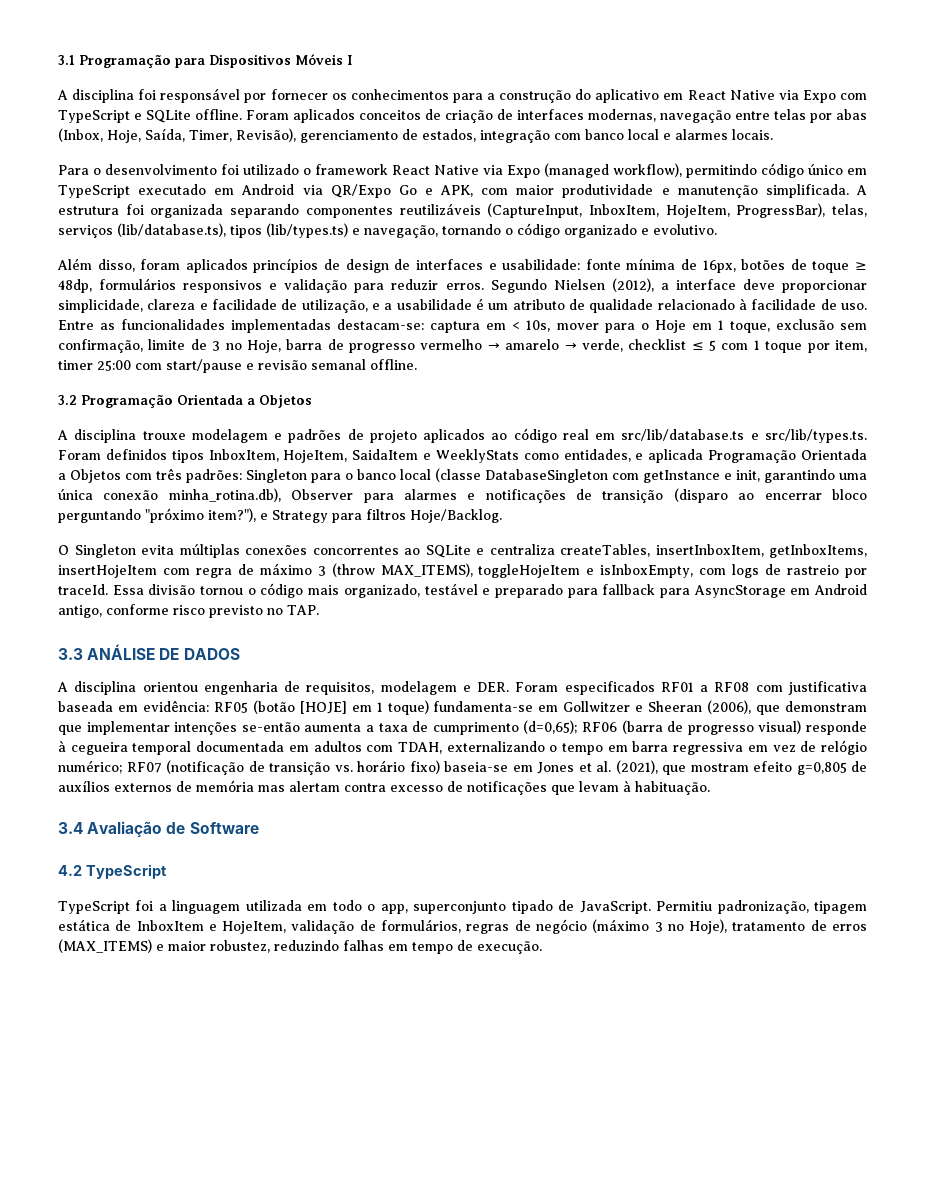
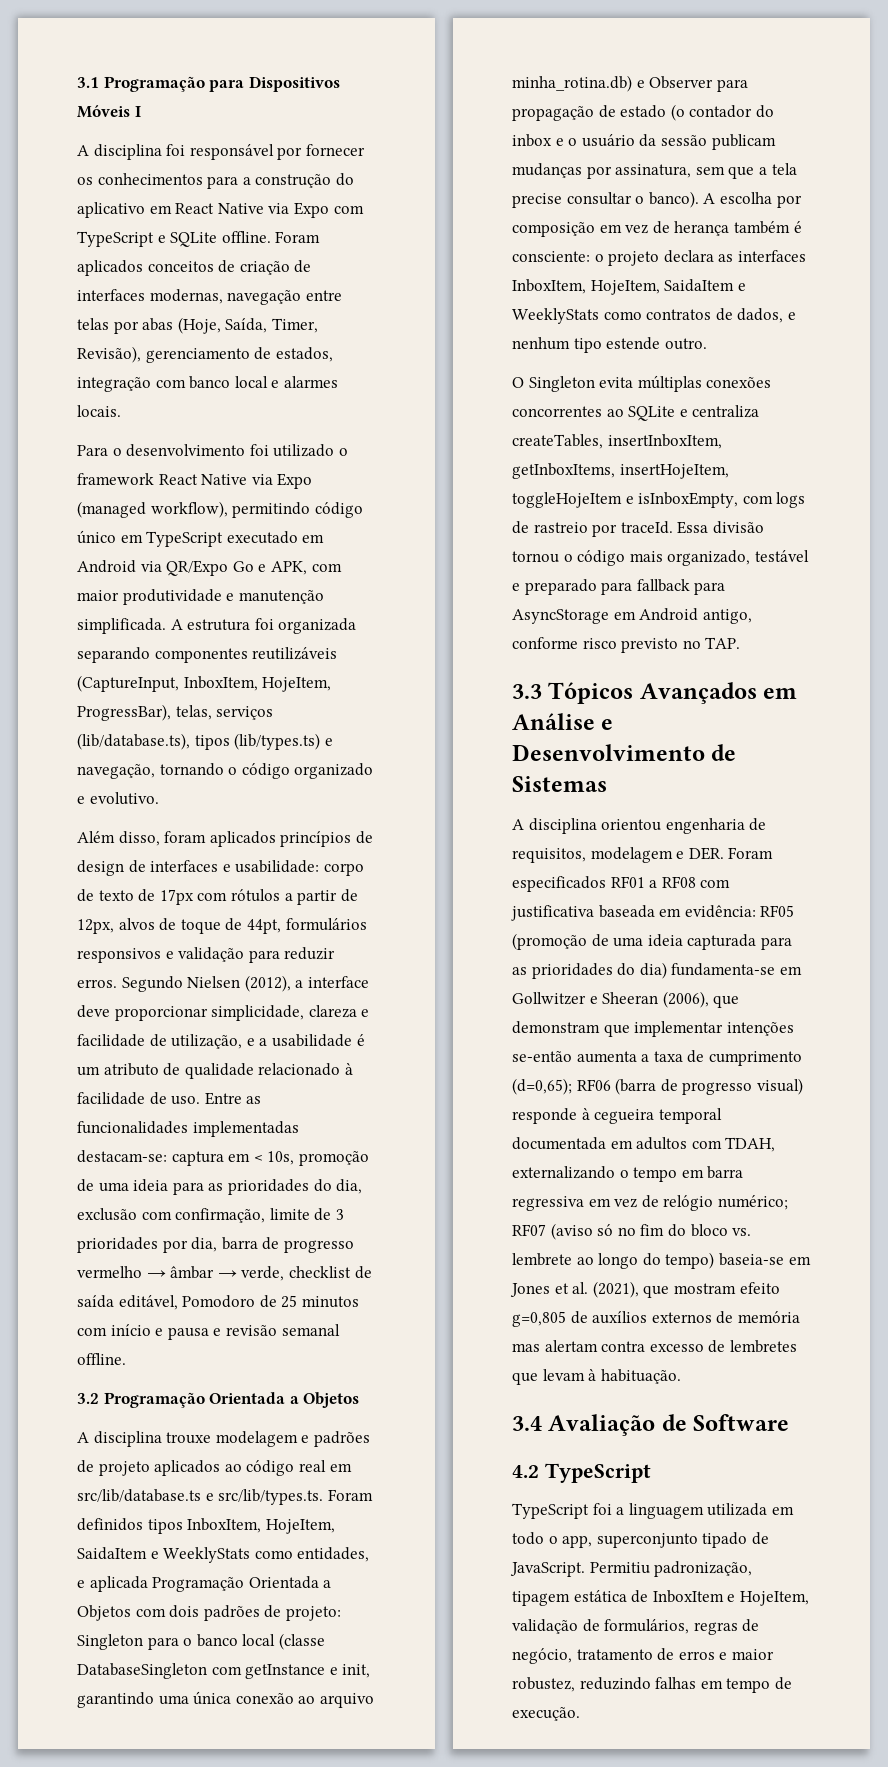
[58,128,141,143] (Inbox, Hoje, -> [177,317,221,334] (Hoje,
[585,258,867,273] [58,279,92,293] fonte mínima de 16px, botões de toque ≥ 48dp, -> [323,863,364,876] [77,889,358,905] [77,918,281,934] corpo de texto de 17px com rótulos a partir de 12px, alvos de toque de 44pt,
[556,319,867,333] mover para o Hoje em 1 toque, exclusão sem -> [298,1151,369,1166] [77,1179,363,1195] [77,1208,172,1221] promoção de uma ideia para as prioridades do dia, exclusão com
[225,340,281,353] no Hoje, -> [77,1237,218,1253] prioridades por dia,
[505,339,560,350] amarelo -> [170,1266,215,1279] âmbar
[691,340,868,353] [58,359,242,373] ≤ 5 com 1 toque por item, timer 25:00 com start/pause -> [354,1266,372,1279] [77,1295,359,1310] [77,1324,209,1340] de saída editável, Pomodoro de 25 minutos com início e pausa
[156,468,242,483] três padrões: -> [169,1605,341,1621] dois padrões de projeto:
[168,488,867,503] [58,508,502,523] minha_rotina.db), Observer para alarmes e notificações de transição (disparo ao encerrar bloco perguntando "próximo item?"), e Strategy para filtros Hoje/Backlog. -> [298,1693,374,1708] [512,75,748,92] [512,104,774,121] [512,134,776,150] [512,163,797,179] [512,191,802,208] [512,221,802,237] [512,250,806,266] [512,279,746,295] [512,308,796,324] [512,337,707,353] ao arquivo minha_rotina.db) e Observer para propagação de estado (o contador do inbox e o usuário da sessão publicam mudanças por assinatura, sem que a tela precise consultar o banco). A escolha por composição em vez de herança também é consciente: o projeto declara as interfaces InboxItem, HojeItem, SaidaItem e WeeklyStats como contratos de dados, e nenhum tipo estende outro.
[58,563,473,578] insertHojeItem com regra de máximo 3 (throw MAX_ITEMS), -> [619,464,729,479] insertHojeItem,
[87,644,240,660] ANÁLISE DE DADOS -> [548,682,798,704] [512,713,614,730] [512,744,737,761] [512,776,607,792] Tópicos Avançados em Análise e Desenvolvimento de Sistemas
[252,700,429,715] (botão [HOJE] em 1 toque) -> [512,933,792,950] [512,962,667,979] (promoção de uma ideia capturada para as prioridades do dia)
[166,760,440,775] (notificação de transição vs. horário fixo) -> [550,1223,752,1240] [512,1252,715,1269] (aviso só no fim do bloco vs. lembrete ao longo do tempo)
[467,781,547,795] notificações -> [729,1340,797,1353] lembretes
[535,919,728,934] negócio (máximo 3 no Hoje), -> [512,1648,572,1664] negócio,
[58,939,152,953] (MAX_ITEMS) -> (715, 1655) none

